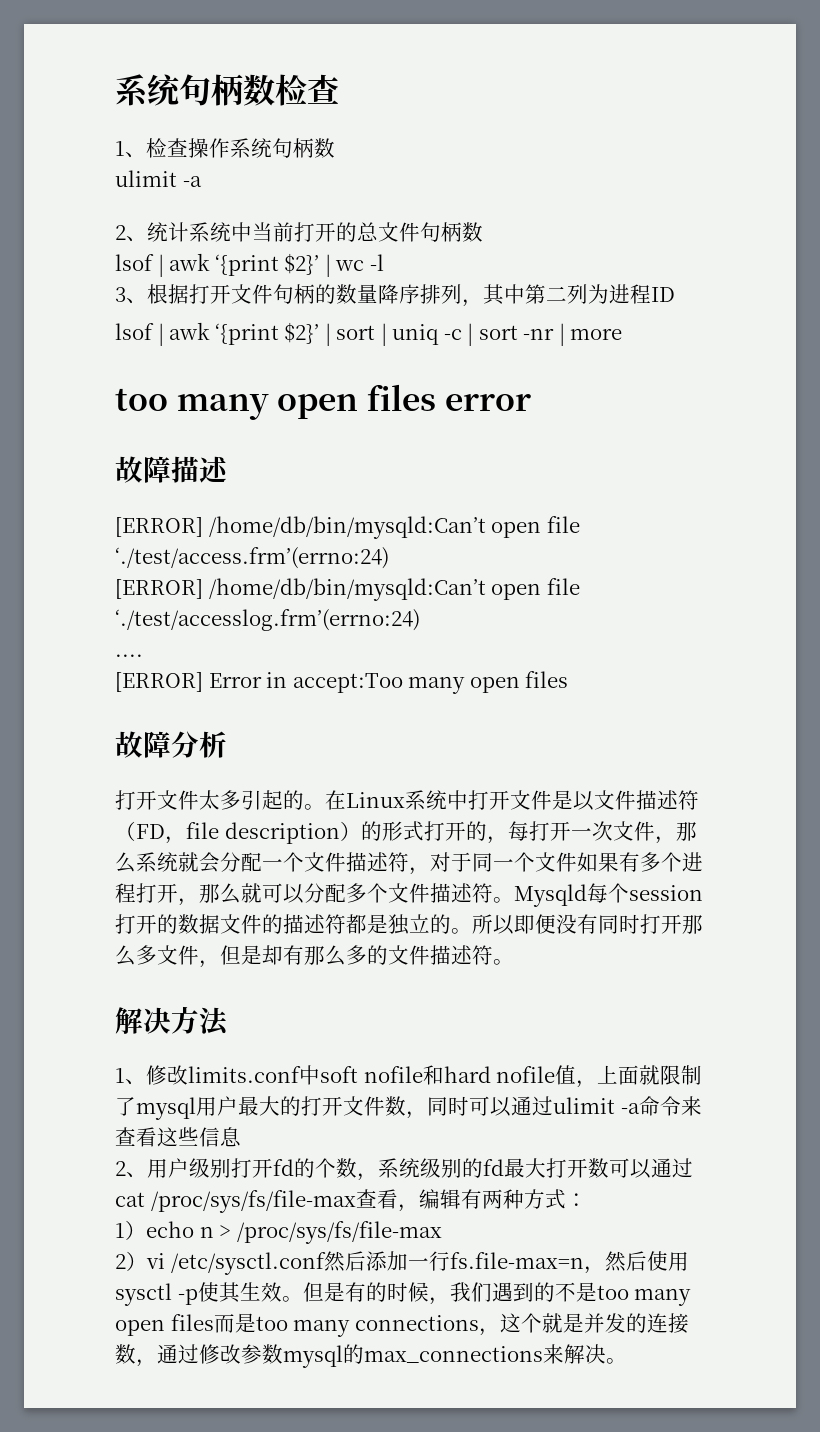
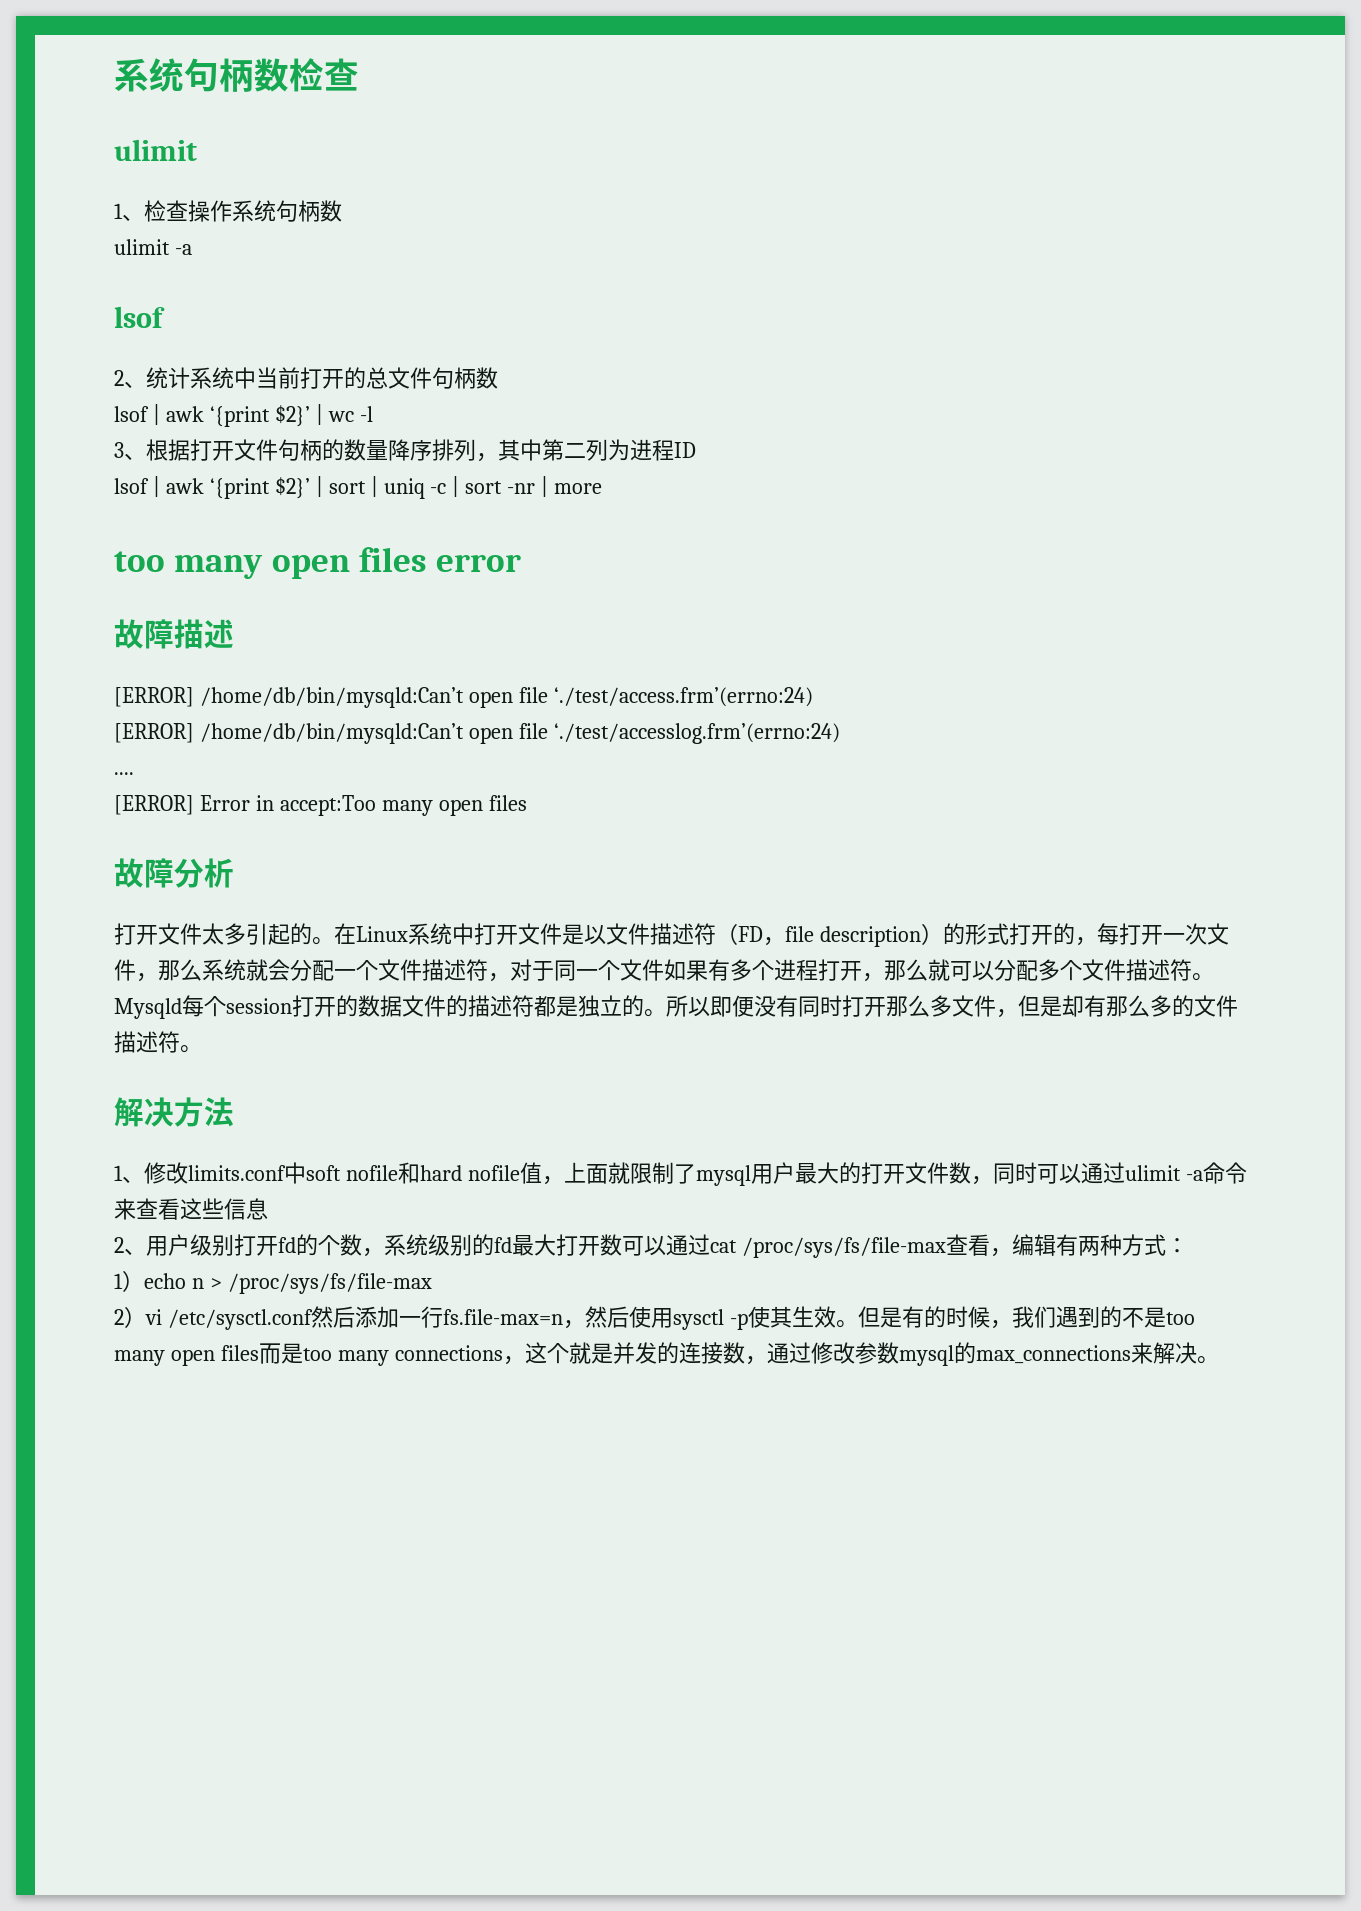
(339, 89) none -> [114,139,197,161] // ulimit
(202, 181) none -> [114,306,165,328] // lsof

